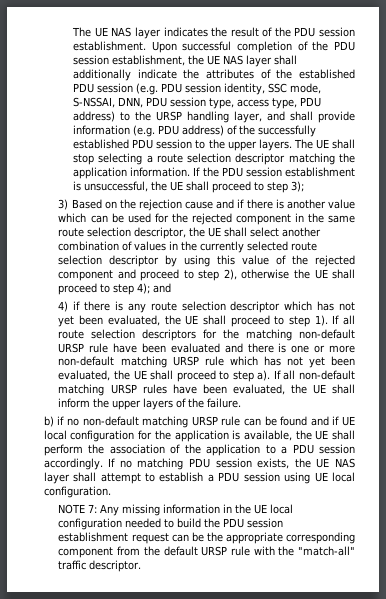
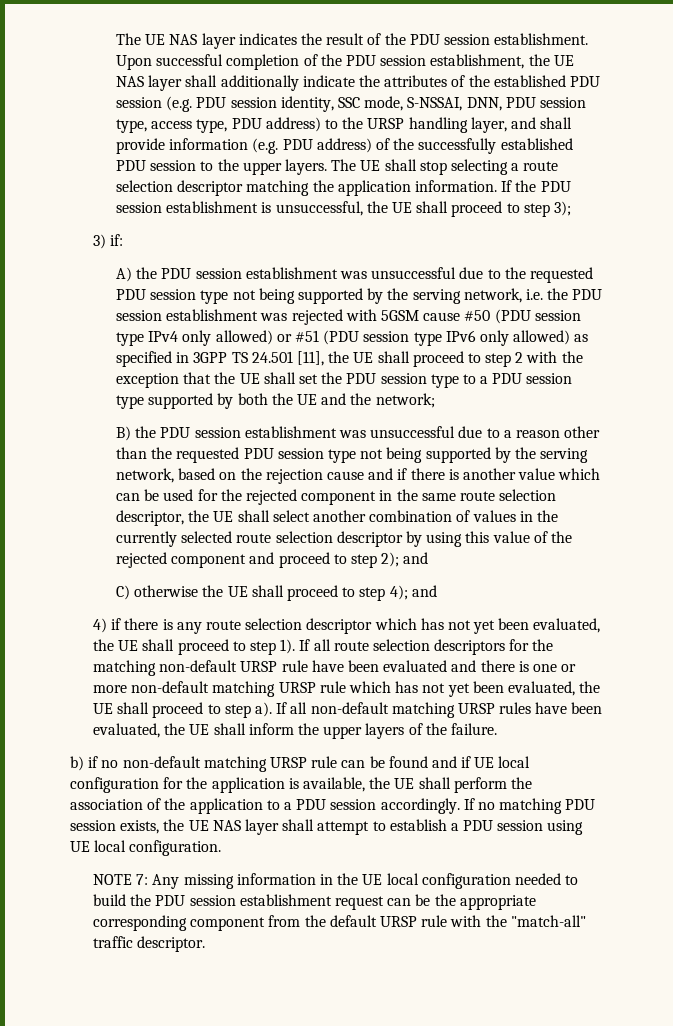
[71,199,102,209] Based -> [110,234,124,246] [116,267,593,283] [116,288,603,304] [116,309,581,325] [116,330,589,346] [116,351,583,367] [116,372,573,388] [116,393,435,409] [116,426,601,441] [116,447,589,463] [116,468,216,483] if: // A) the PDU session establishment was unsuccessful due to the requested PDU session type not being supported by the serving network, i.e. the PDU session establishment was rejected with 5GSM cause #50 (PDU session type IPv4 only allowed) or #51 (PDU session type IPv6 only allowed) as specified in 3GPP TS 24.501 [11], the UE shall proceed to step 2 with the exception that the UE shall set the PDU session type to a PDU session type supported by both the UE and the network; // B) the PDU session establishment was unsuccessful due to a reason other than the requested PDU session type not being supported by the serving network, based
[223,269,237,280] 2), -> [381,552,429,567] [116,585,131,600] 2); and // C)

